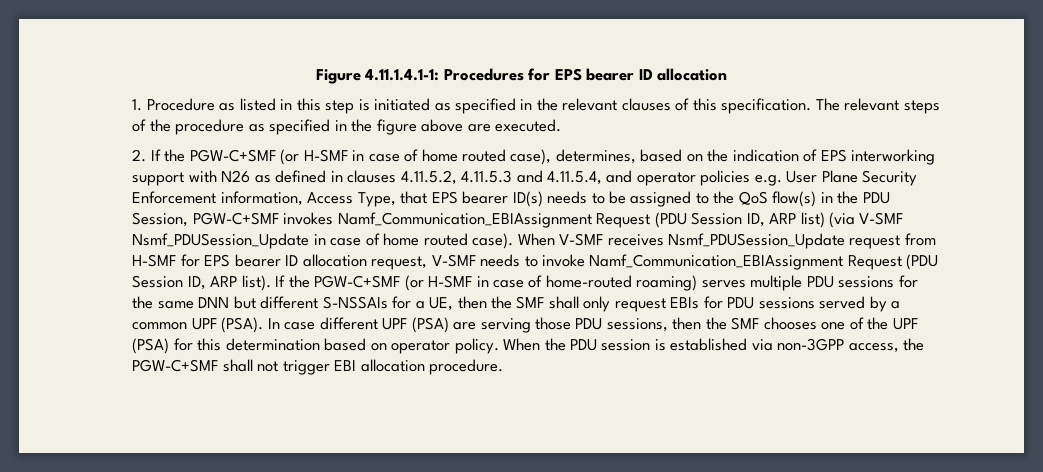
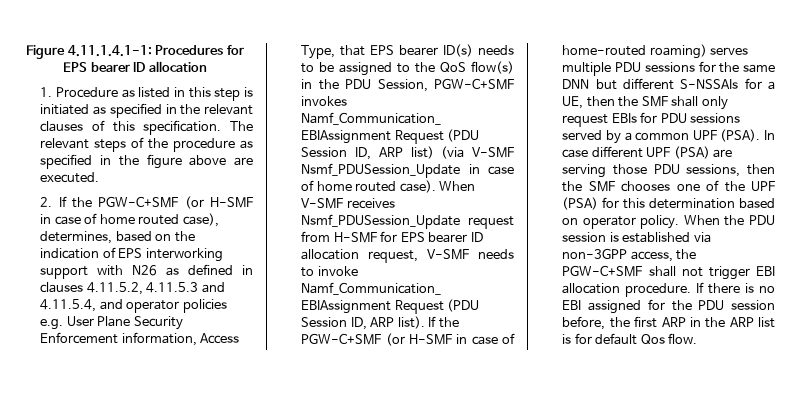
(504, 367) none -> [696,282,775,294] [562,299,775,314] [562,316,775,330] [562,333,698,345] If there is no EBI assigned for the PDU session before, the first ARP in the ARP list is for default Qos flow.

